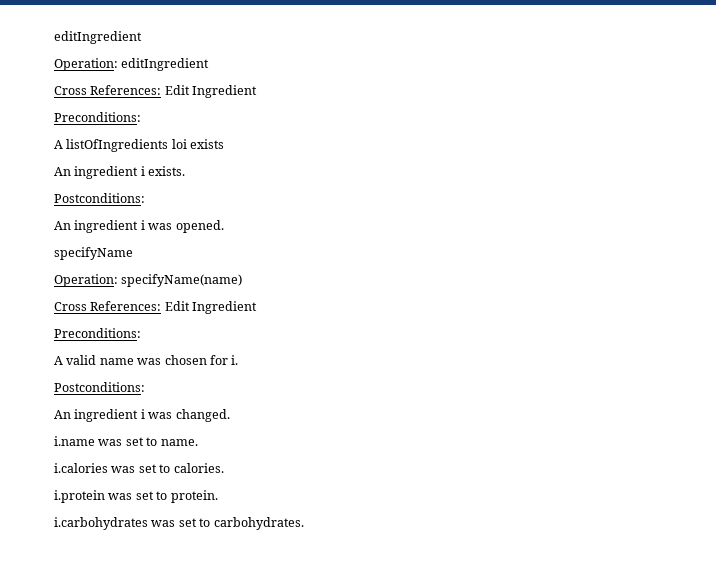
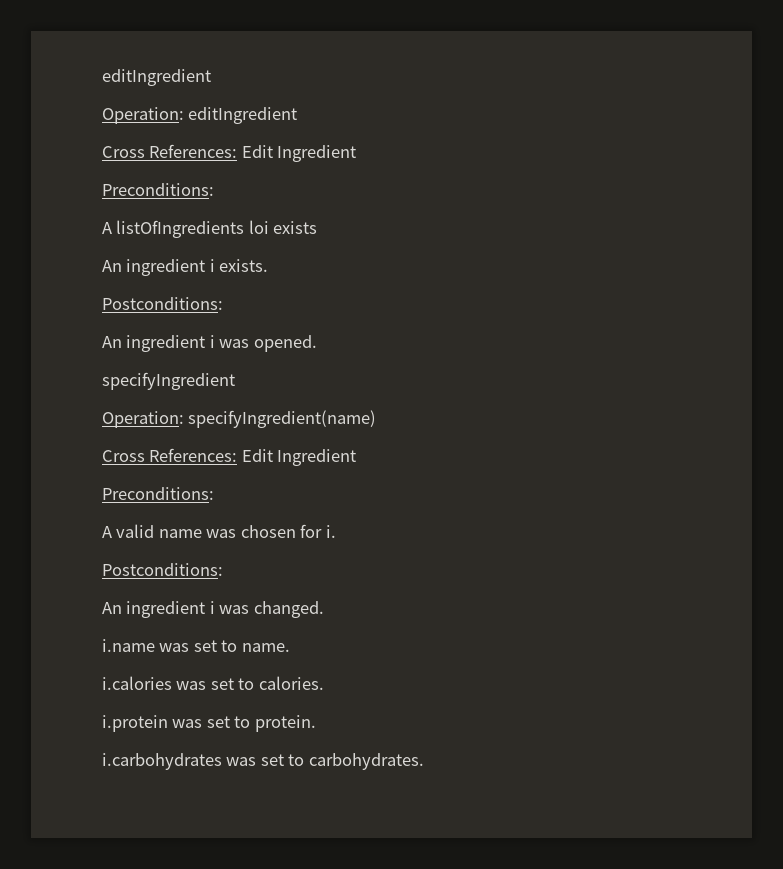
[54,247,133,260] [54,274,243,287] specifyName // Operation: specifyName(name) -> [102,372,235,390] [102,410,377,428] specifyIngredient // Operation: specifyIngredient(name)

